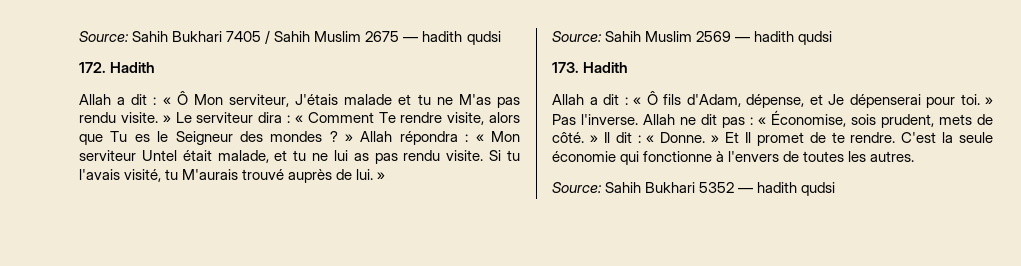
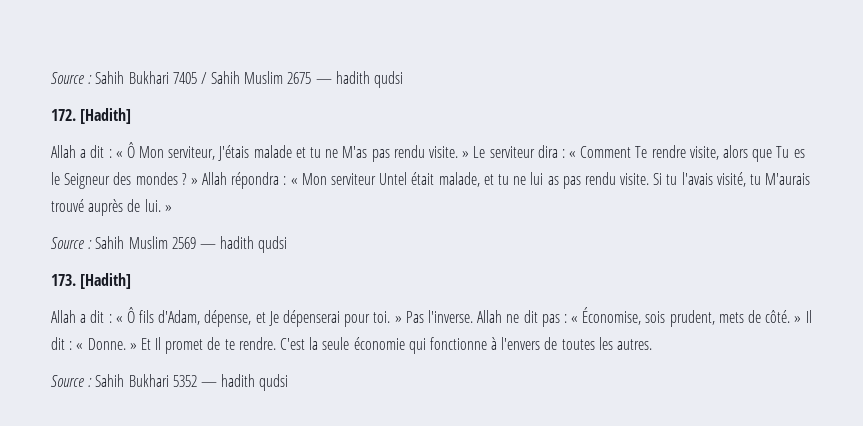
[79,31,129,42] Source: -> [51,72,93,84] Source :
[110,62,156,73] Hadith -> [80,108,132,124] [Hadith]
[552,31,602,42] Source: -> [51,237,93,249] Source :
[583,62,629,73] Hadith -> [80,273,132,289] [Hadith]
[552,182,602,193] Source: -> [51,375,93,387] Source :

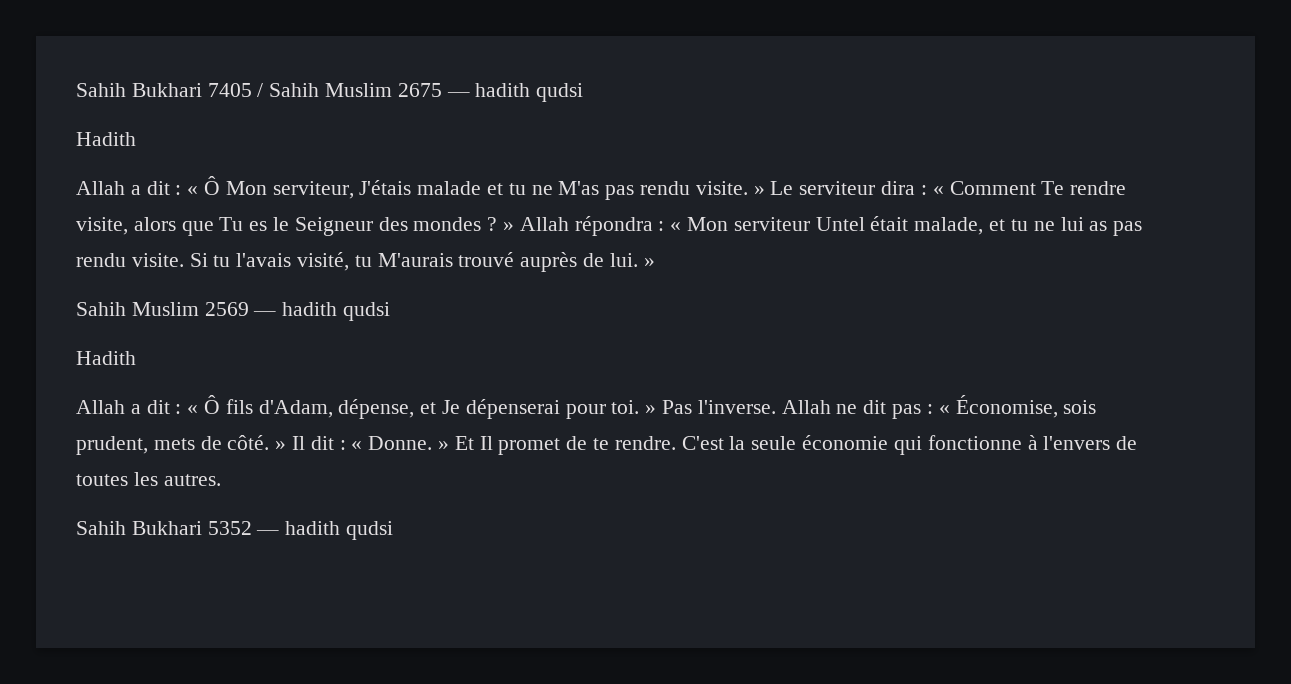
[51,72,93,84] Source : -> (76, 90) none
[51,108,132,124] 172. [Hadith] -> [76,132,136,146] Hadith
[51,237,93,249] Source : -> (655, 262) none
[51,273,132,289] 173. [Hadith] -> [76,351,136,365] Hadith
[51,375,93,387] Source : -> (221, 480) none

